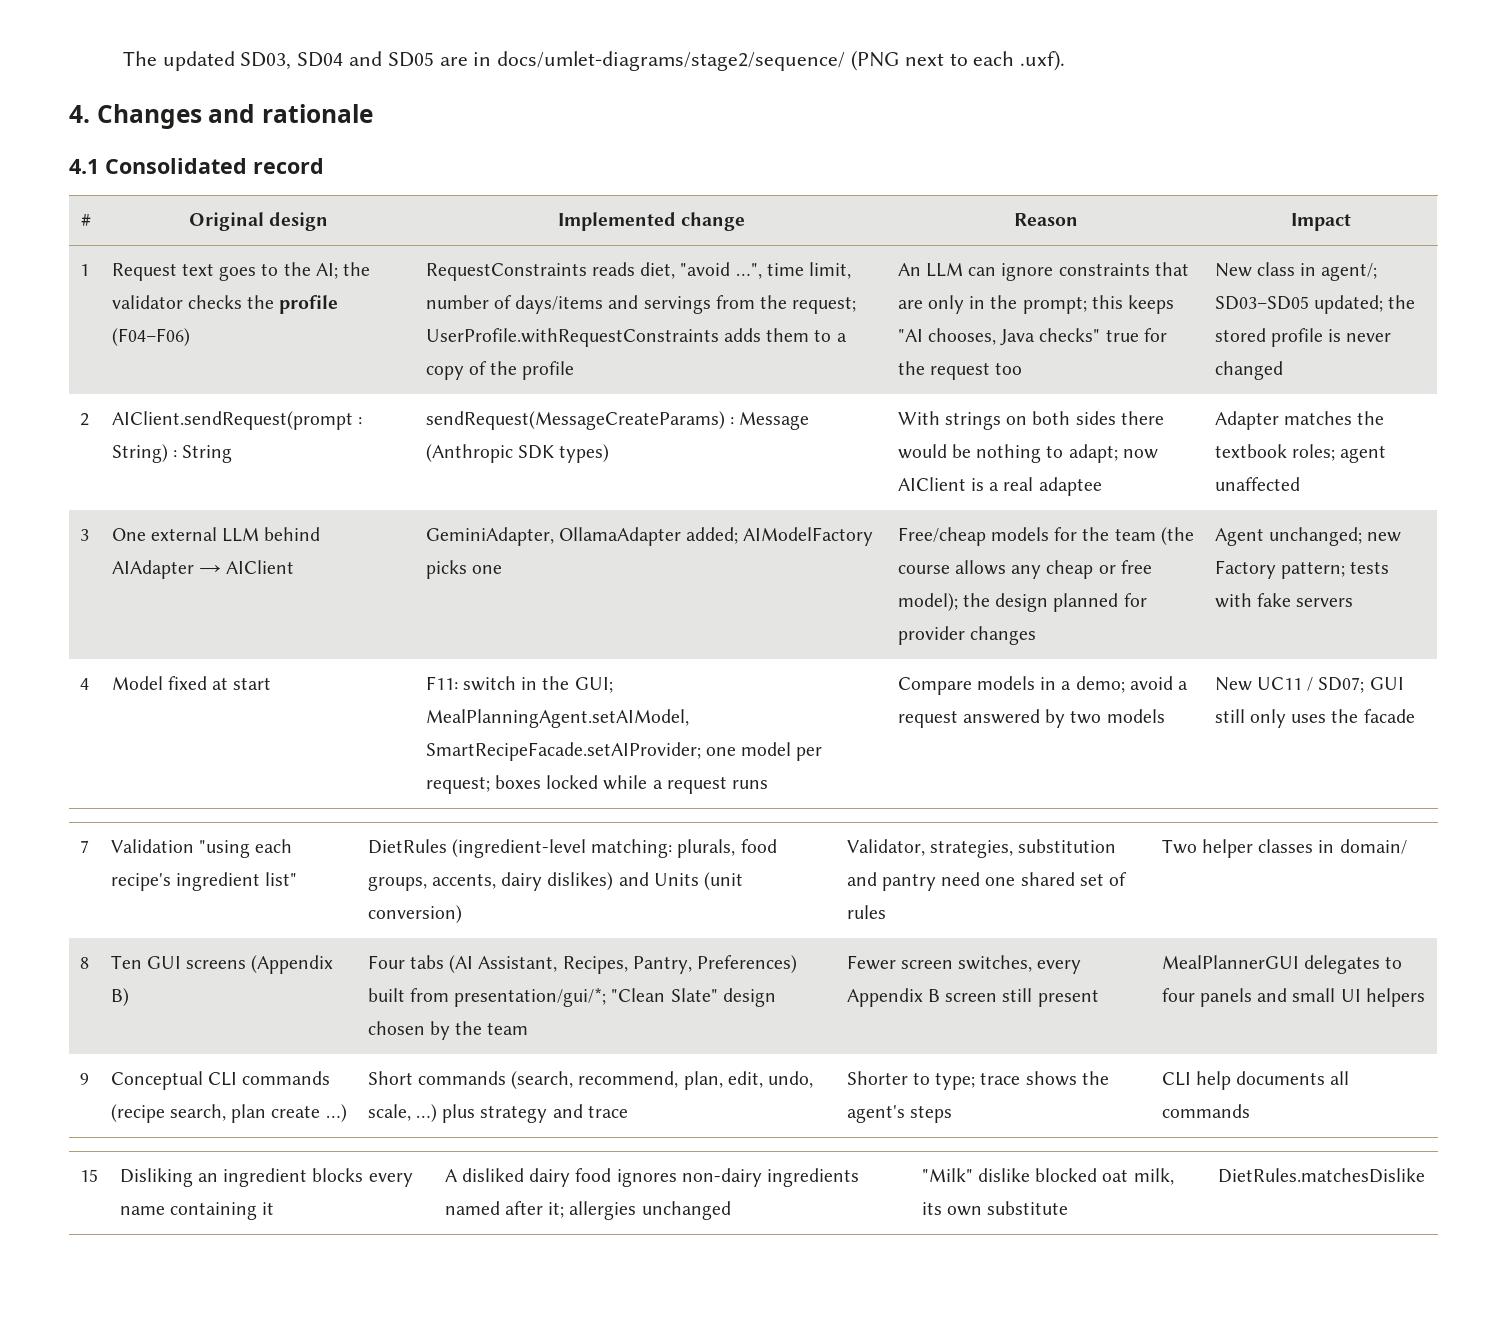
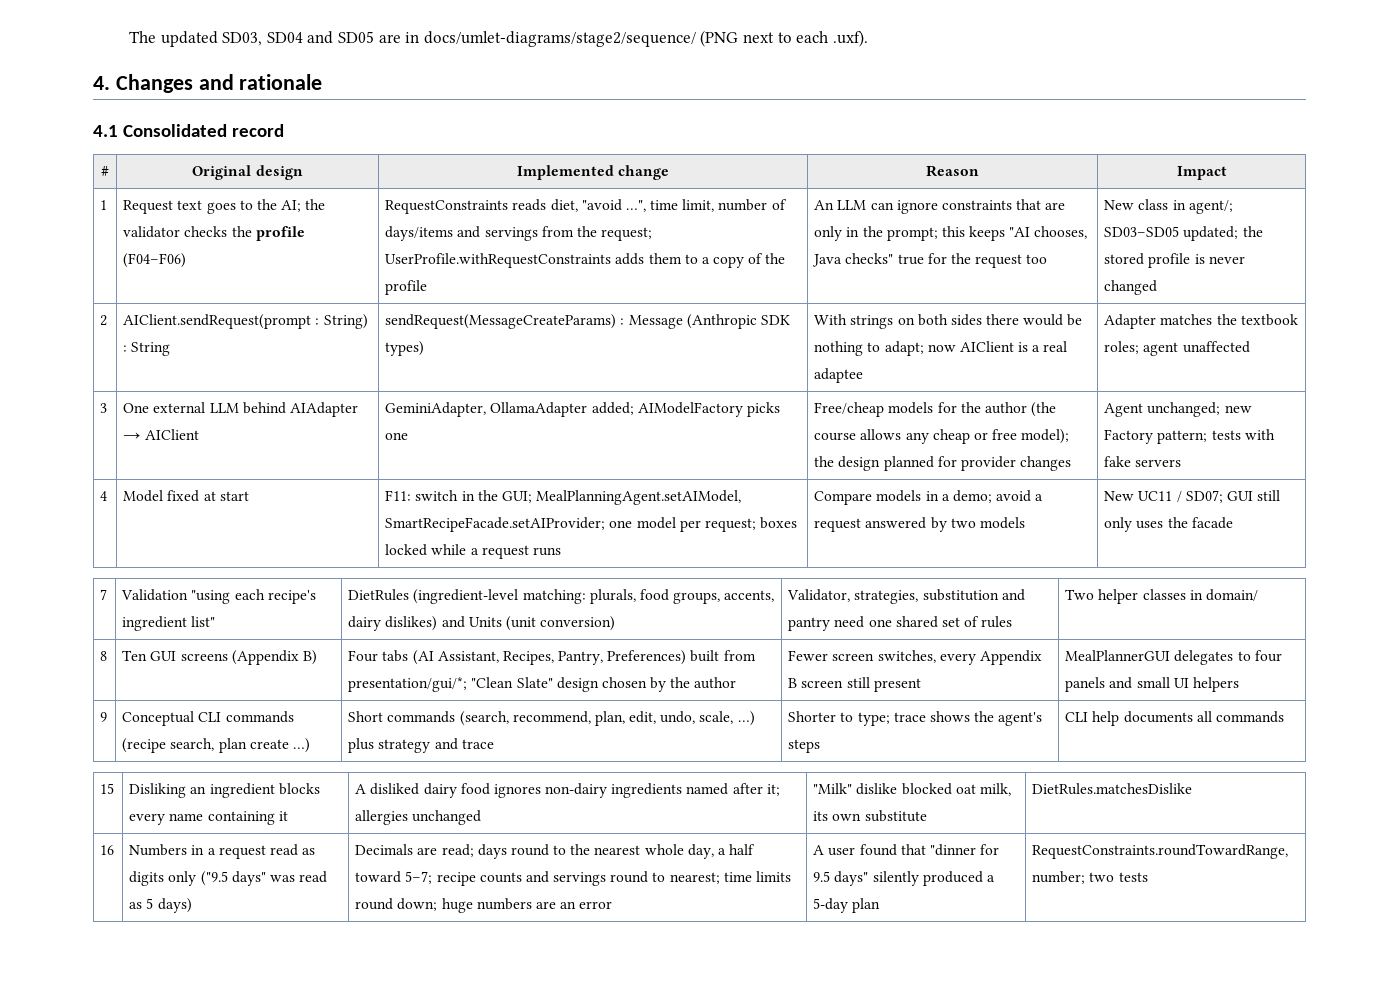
[1114,528,1156,541] team -> [984,402,1027,414] author
[487,1022,529,1035] team -> [694,677,737,689] author
(1425, 1175) none -> [100,845,115,855] [129,844,316,859] [129,871,328,886] [129,898,192,913] [355,844,756,859] [355,871,791,886] [355,898,613,913] [813,844,1000,856] [813,871,995,886] [813,898,881,913] [1032,844,1289,859] [1032,871,1148,884] // 16 | Numbers in a request read as digits only ("9.5 days" was read as 5 days) | Decimals are read; days round to the nearest whole day, a half toward 5–7; recipe counts and servings round to nearest; time limits round down; huge numbers are an error | A user found that "dinner for 9.5 days" silently produced a 5-day plan | RequestConstraints.roundTowardRange, number; two tests

